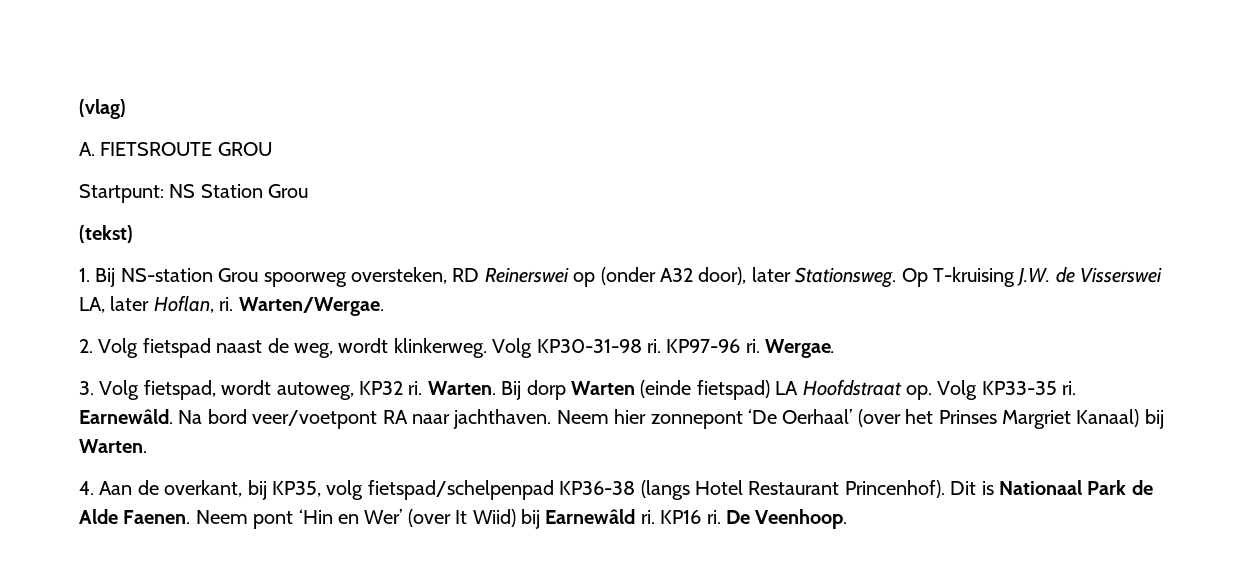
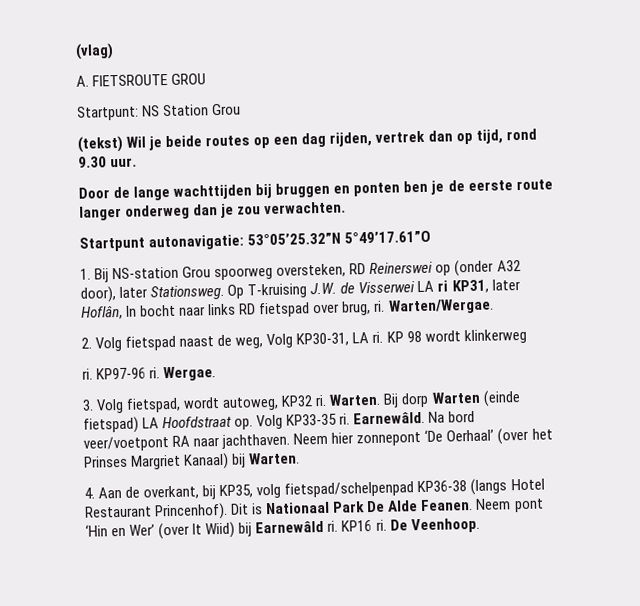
(133, 234) none -> [126,128,537,151] [78,156,138,168] [78,179,553,201] [79,201,347,221] [79,230,432,252] Wil je beide routes op een dag rijden, vertrek dan op tijd, rond 9.30 uur. // Door de lange wachttijden bij bruggen en ponten ben je de eerste route langer onderweg dan je zou verwachten. // Startpunt autonavigatie: 53°05’25.32”N 5°49’17.61”O
[1080,268,1163,283] [79,296,214,313] Visserswei LA, later Hoflan, -> [358,279,521,294] [81,300,372,320] Visserwei LA ri KP31, later Hoflân, In bocht naar links RD fietspad over brug,
[338,338,642,358] wordt klinkerweg. Volg KP30-31-98 -> [266,328,527,349] Volg KP30-31, LA ri. KP 98 wordt klinkerweg //
[1131,480,1153,495] [79,509,191,524] de Alde Faenen. -> [366,498,474,513] De Alde Feanen.

